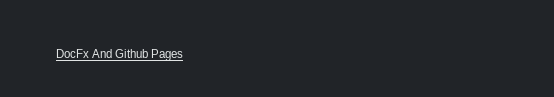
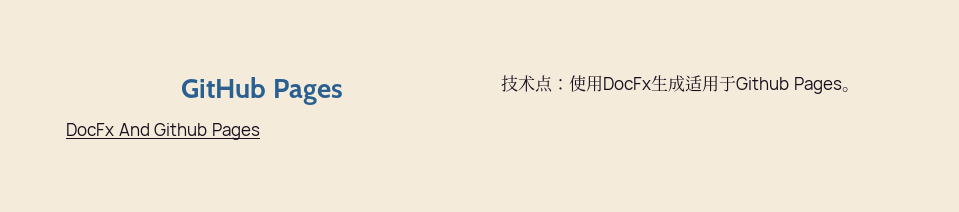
(56, 53) none -> [180,77,344,105] GitHub Pages //
(184, 55) none -> [501,75,859,94] // 技术点：使用DocFx生成适用于Github Pages。

